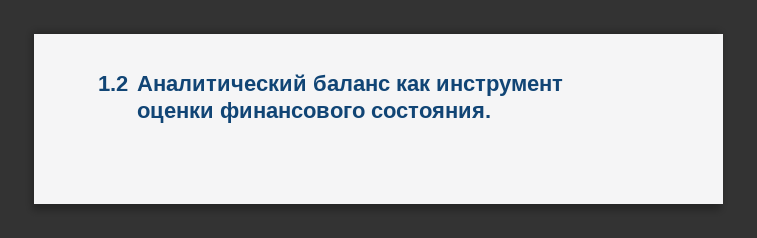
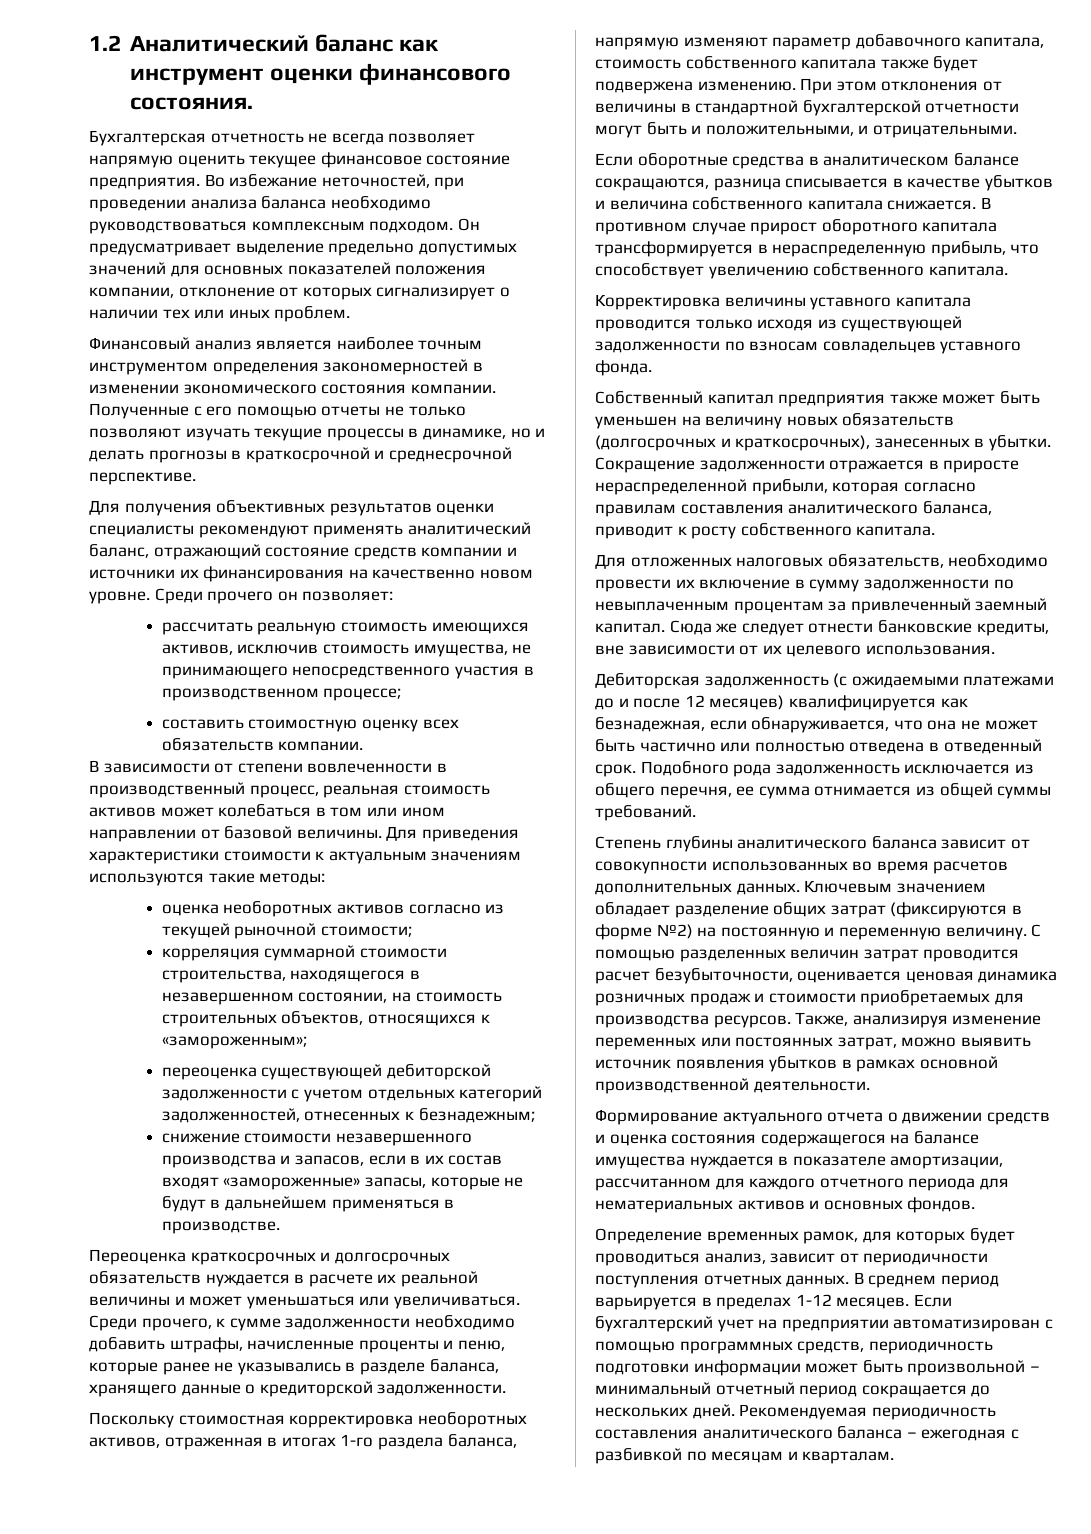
(492, 112) none -> [89,130,476,146] [89,152,511,168] [89,174,465,190] [89,196,431,212] [89,218,480,234] [89,243,517,256] [89,262,487,277] [89,287,510,300] [89,306,351,322] [89,337,483,350] [89,359,483,375] [89,384,496,394] [89,403,466,419] [89,428,546,441] [89,447,512,463] [89,472,196,485] [89,500,495,516] [89,522,531,538] [89,544,517,560] [89,566,533,582] [89,588,394,604] [161,622,529,635] [161,644,532,657] [161,666,534,679] [161,688,402,701] [161,719,459,732] [161,738,364,751] [89,760,447,773] [89,782,490,798] [89,804,445,817] [89,826,519,842] [89,851,522,864] [89,873,326,886] [161,901,505,917] [161,923,413,939] [161,945,448,961] [161,970,421,983] [161,992,502,1005] [161,1011,490,1027] [161,1036,307,1049] [161,1064,492,1080] [161,1086,543,1102] [161,1108,535,1123] [161,1133,473,1146] [161,1155,503,1168] [161,1177,524,1190] [161,1196,455,1212] [161,1221,280,1234] [89,1249,450,1265] [89,1271,478,1287] [89,1296,520,1309] [89,1315,515,1331] [89,1337,505,1353] [89,1359,499,1375] [89,1381,507,1397] [89,1412,527,1428] [89,1434,517,1450] [595,34,1045,50] [595,56,979,72] [595,78,1002,94] [595,100,1020,116] [595,122,1017,138] [595,153,1019,169] [595,175,1053,191] [595,197,991,210] [595,219,998,235] [595,241,1040,257] [595,263,1008,279] [595,294,971,310] [595,316,963,332] [595,341,1022,354] [595,360,652,376] [595,391,1040,407] [595,413,955,429] [595,435,1051,451] [595,457,1020,473] [595,479,976,495] [595,501,992,517] [595,523,936,539] [595,554,1049,569] [595,579,1014,592] [595,598,1048,614] [595,620,1049,636] [595,645,995,657] [595,673,1055,689] [595,695,968,711] [595,717,1038,733] [595,739,1042,754] [595,761,1034,777] [595,783,1052,799] [595,805,696,821] [595,836,1030,852] [595,861,1009,874] [595,880,986,895] [595,902,1022,918] [595,924,1042,940] [595,949,1020,962] [595,968,1058,984] [595,990,1024,1006] [595,1012,1042,1028] [595,1037,1031,1050] [595,1056,998,1072] [595,1078,870,1094] [595,1109,1050,1125] [595,1131,979,1147] [595,1156,1004,1169] [595,1178,1009,1191] [595,1197,976,1213] [595,1228,1015,1244] [595,1253,989,1266] [595,1272,999,1288] [595,1294,952,1310] [595,1316,1053,1332] [595,1341,993,1354] [595,1360,1040,1376] [595,1382,991,1398] [595,1404,996,1420] [595,1426,1019,1441] [595,1448,895,1464] // Бухгалтерская отчетность не всегда позволяет напрямую оценить текущее финансовое состояние предприятия. Во избежание неточностей, при проведении анализа баланса необходимо руководствоваться комплексным подходом. Он предусматривает выделение предельно допустимых значений для основных показателей положения компании, отклонение от которых сигнализирует о наличии тех или иных проблем. // Финансовый анализ является наиболее точным инструментом определения закономерностей в изменении экономического состояния компании. Полученные с его помощью отчеты не только позволяют изучать текущие процессы в динамике, но и делать прогнозы в краткосрочной и среднесрочной перспективе. // Для получения объективных результатов оценки специалисты рекомендуют применять аналитический баланс, отражающий состояние средств компании и источники их финансирования на качественно новом уровне. Среди прочего он позволяет: // рассчитать реальную стоимость имеющихся активов, исключив стоимость имущества, не принимающего непосредственного участия в производственном процессе; // составить стоимостную оценку всех обязательств компании. // В зависимости от степени вовлеченности в производственный процесс, реальная стоимость активов может колебаться в том или ином направлении от базовой величины. Для приведения характеристики стоимости к актуальным значениям используются такие методы: // оценка необоротных активов согласно из текущей рыночной стоимости; // корреляция суммарной стоимости строительства, находящегося в незавершенном состоянии, на стоимость строительных объектов, относящихся к «замороженным»; // переоценка существующей дебиторской задолженности с учетом отдельных категорий задолженностей, отнесенных к безнадежным; // снижение стоимости незавершенного производства и запасов, если в их состав входят «замороженные» запасы, которые не будут в дальнейшем применяться в производстве. // Переоценка краткосрочных и долгосрочных обязательств нуждается в расчете их реальной величины и может уменьшаться или увеличиваться. Среди прочего, к сумме задолженности необходимо добавить штрафы, начисленные проценты и пеню, которые ранее не указывались в разделе баланса, хранящего данные о кредиторской задолженности. // Поскольку стоимостная корректировка необоротных активов, отраженная в итогах 1-го раздела баланса, напрямую изменяют параметр добавочного капитала, стоимость собственного капитала также будет подвержена изменению. При этом отклонения от величины в стандартной бухгалтерской отчетности могут быть и положительными, и отрицательными. // Если оборотные средства в аналитическом балансе сокращаются, разница списывается в качестве убытков и величина собственного капитала снижается. В противном случае прирост оборотного капитала трансформируется в нераспределенную прибыль, что способствует увеличению собственного капитала. // Корректировка величины уставного капитала проводится только исходя из существующей задолженности по взносам совладельцев уставного фонда. // Собственный капитал предприятия также может быть уменьшен на величину новых обязательств (долгосрочных и краткосрочных), занесенных в убытки. Сокращение задолженности отражается в приросте нераспределенной прибыли, которая согласно правилам составления аналитического баланса, приводит к росту собственного капитала. // Для отложенных налоговых обязательств, необходимо провести их включение в сумму задолженности по невыплаченным процентам за привлеченный заемный капитал. Сюда же следует отнести банковские кредиты, вне зависимости от их целевого использования. // Дебиторская задолженность (с ожидаемыми платежами до и после 12 месяцев) квалифицируется как безнадежная, если обнаруживается, что она не может быть частично или полностью отведена в отведенный срок. Подобного рода задолженность исключается из общего перечня, ее сумма отнимается из общей суммы требований. // Степень глубины аналитического баланса зависит от совокупности использованных во время расчетов дополнительных данных. Ключевым значением обладает разделение общих затрат (фиксируются в форме №2) на постоянную и переменную величину. С помощью разделенных величин затрат проводится расчет безубыточности, оценивается ценовая динамика розничных продаж и стоимости приобретаемых для производства ресурсов. Также, анализируя изменение переменных или постоянных затрат, можно выявить источник появления убытков в рамках основной производственной деятельности. // Формирование актуального отчета о движении средств и оценка состояния содержащегося на балансе имущества нуждается в показателе амортизации, рассчитанном для каждого отчетного периода для нематериальных активов и основных фондов. // Определение временных рамок, для которых будет проводиться анализ, зависит от периодичности поступления отчетных данных. В среднем период варьируется в пределах 1-12 месяцев. Если бухгалтерский учет на предприятии автоматизирован с помощью программных средств, периодичность подготовки информации может быть произвольной – минимальный отчетный период сокращается до нескольких дней. Рекомендуемая периодичность составления аналитического баланса – ежегодная с разбивкой по месяцам и кварталам.

